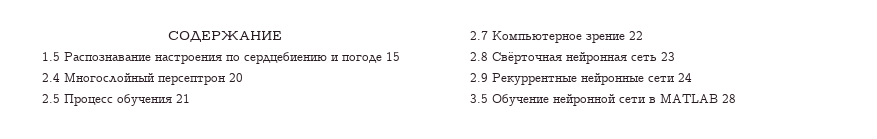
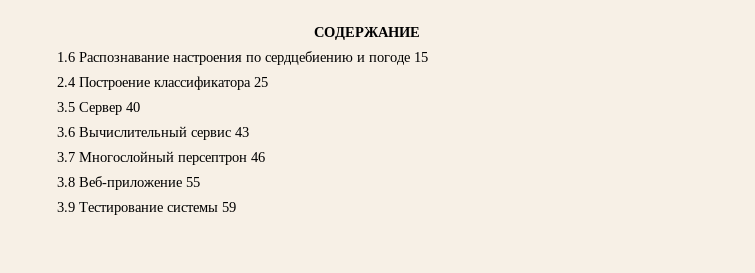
[41,52,60,61] 1.5 -> [56,52,75,62] 1.6
[63,72,243,85] [41,94,190,106] [469,31,643,43] [469,52,675,64] [469,73,692,85] [469,93,736,106] Многослойный персептрон 20 // 2.5 Процесс обучения 21 // 2.7 Компьютерное зрение 22 // 2.8 Свёрточная нейронная сеть 23 // 2.9 Рекуррентные нейронные сети 24 // 3.5 Обучение нейронной сети в MATLAB 28 -> [78,76,268,90] [56,102,140,115] [56,126,249,140] [56,151,265,165] [56,176,200,190] [56,202,236,215] Построение классификатора 25 // 3.5 Сервер 40 // 3.6 Вычислительный сервис 43 // 3.7 Многослойный персептрон 46 // 3.8 Веб-приложение 55 // 3.9 Тестирование системы 59

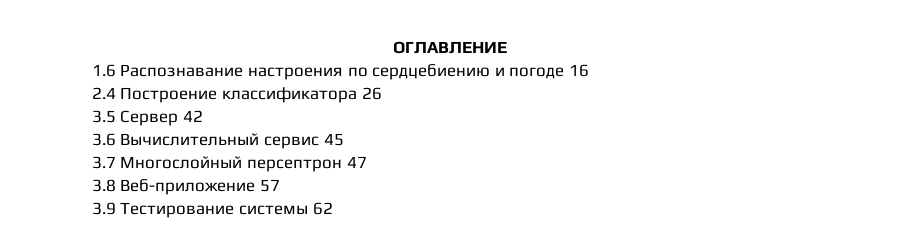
[314,27,420,40] СОДЕРЖАНИЕ -> [393,41,507,54] ОГЛАВЛЕНИЕ
[413,52,428,62] 15 -> [568,64,589,77] 16
[253,77,268,87] 25 -> [361,87,382,100] 26
[125,102,140,112] 40 -> [182,110,203,122] 42
[234,127,249,137] 43 -> [323,133,344,146] 45
[250,152,265,162] 46 -> [346,156,367,168] 47
[185,177,200,187] 55 -> [259,179,280,192] 57
[221,202,236,212] 59 -> [312,202,333,215] 62

